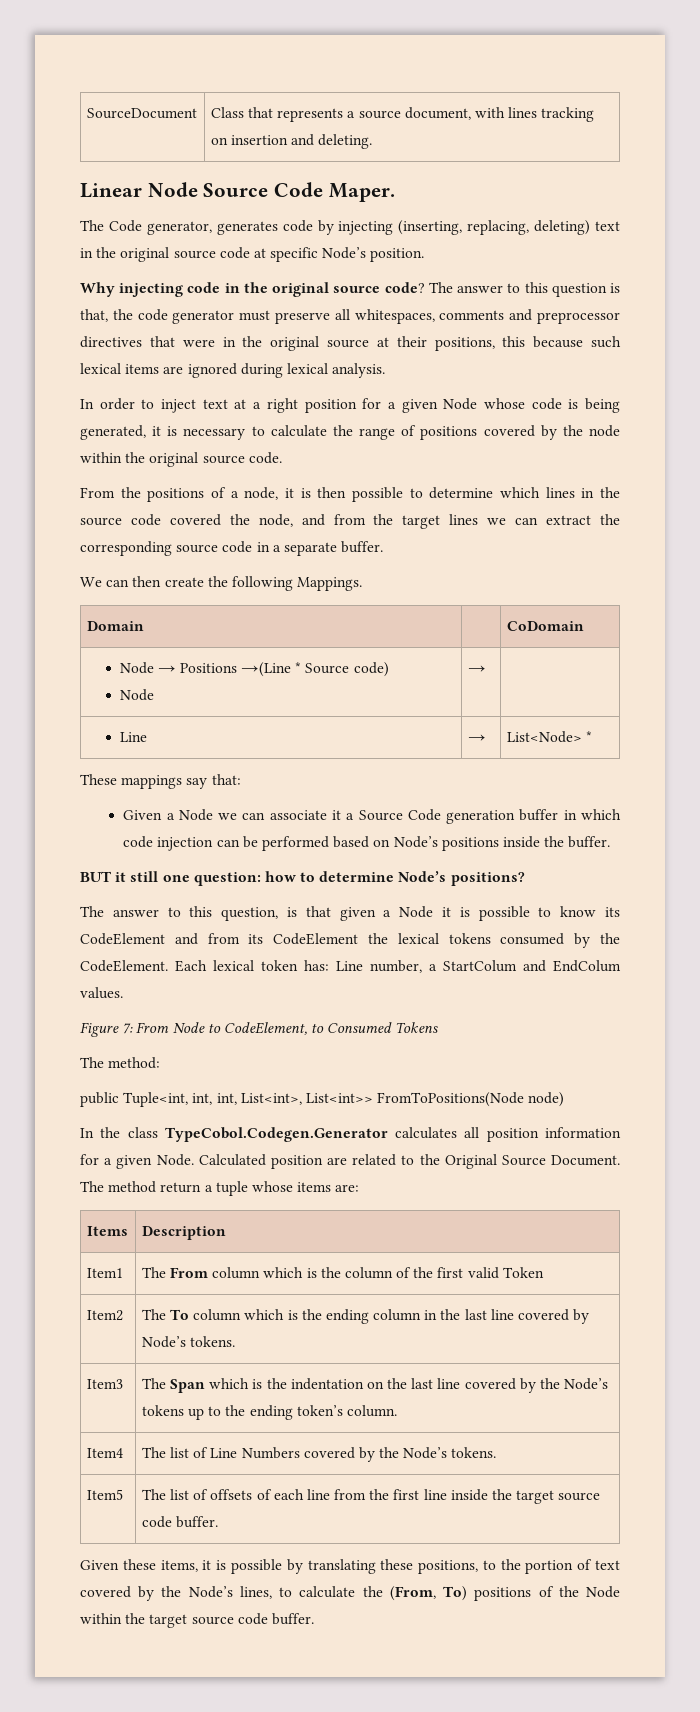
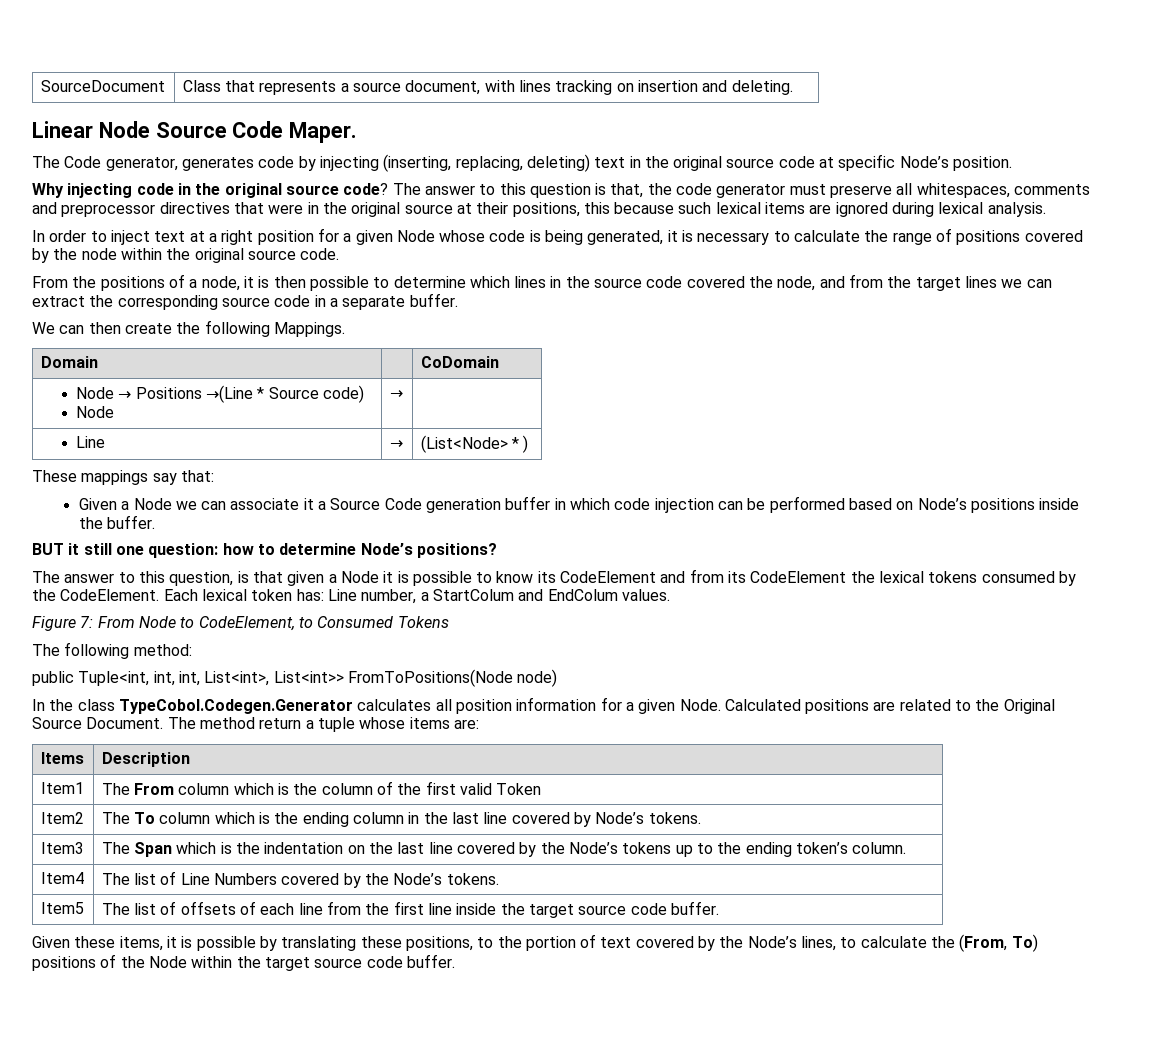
[506,731,592,743] List<Node> * -> [420,435,529,453] (List<Node> * )
(104, 1062) none -> [64,642,130,659] following
[270,1155,323,1169] position -> [805,699,870,714] positions

